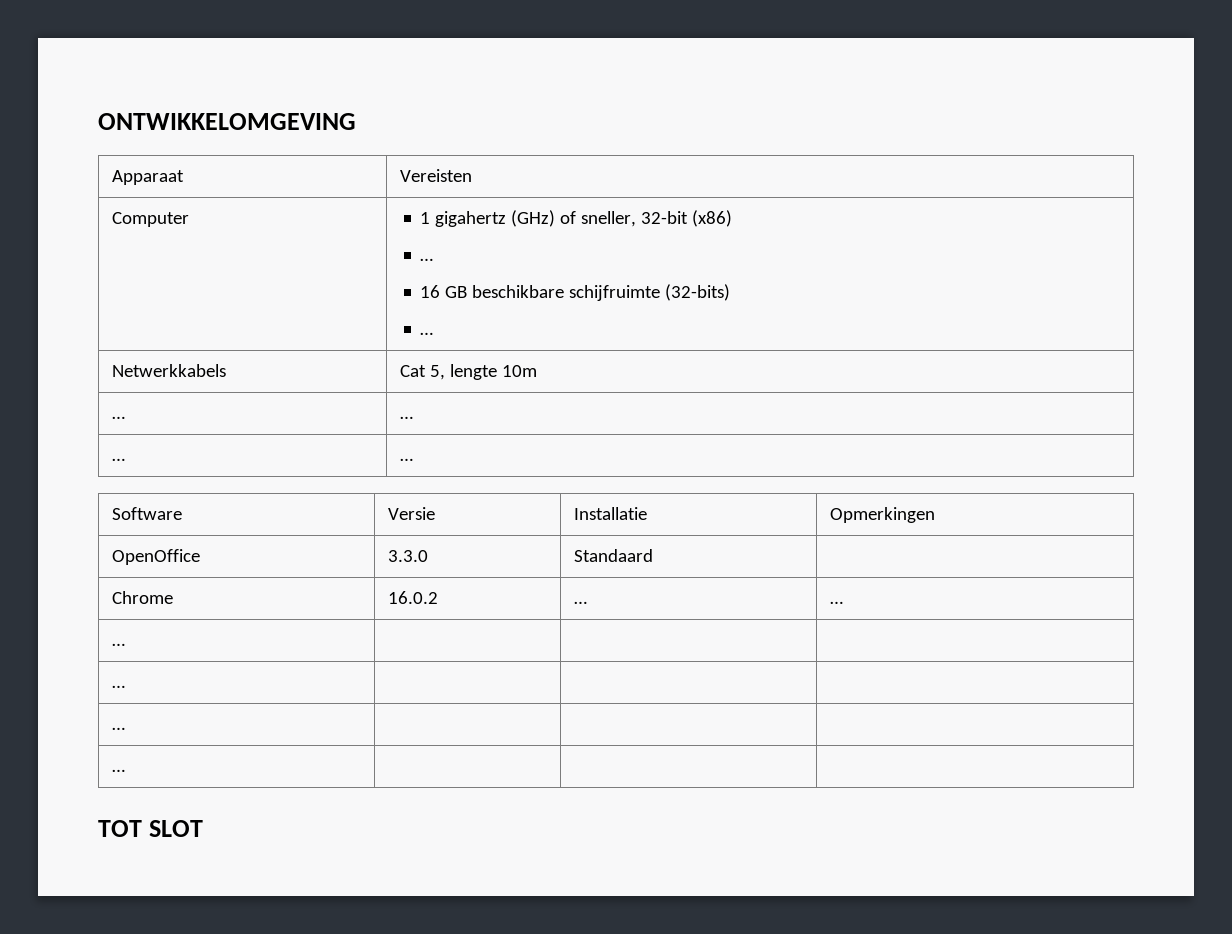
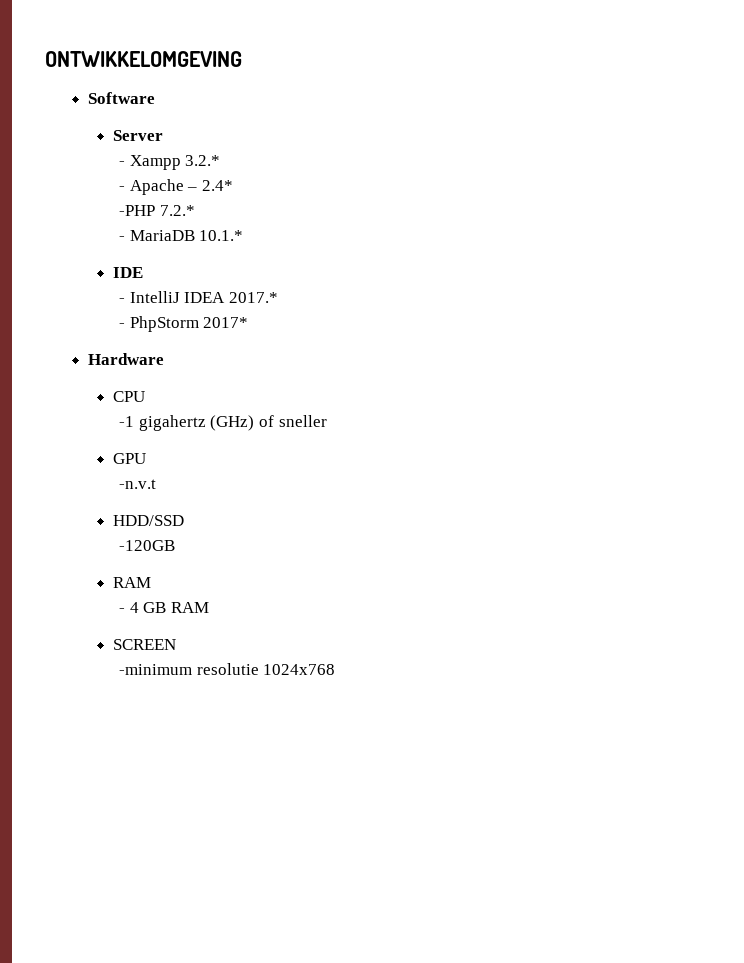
[111,170,184,185] [399,169,472,182] [111,212,189,227] [420,210,733,227] [420,258,434,261] [420,284,731,301] [420,332,434,335] [111,364,226,377] [399,364,537,380] [111,416,125,419] [399,416,413,419] [111,458,125,461] [399,458,413,461] [111,507,182,520] [387,507,435,520] [573,507,647,520] [829,507,935,523] [111,549,200,565] [387,550,428,562] [573,549,653,562] [111,591,173,604] [387,591,438,604] [573,601,587,604] [829,601,843,604] [111,643,125,646] [111,685,125,688] [111,727,125,730] [111,769,125,772] [98,820,204,837] // Apparaat | Vereisten // Computer | 1 gigahertz (GHz) of sneller, 32-bit (x86) // … // 16 GB beschikbare schijfruimte (32-bits) // … // Netwerkkabels | Cat 5, lengte 10m // … | … // … | … // Software | Versie | Installatie | Opmerkingen // OpenOffice | 3.3.0 | Standaard | // Chrome | 16.0.2 | … | … // … | | | // … | | | // … | | | // … | | | // TOT SLOT -> [88,92,156,104] [113,130,164,141] [119,155,221,170] [119,179,233,195] [119,205,195,216] [119,230,244,241] [113,267,144,278] [119,291,278,303] [119,316,249,332] [88,353,165,365] [113,391,146,402] [119,415,327,431] [113,453,147,464] [119,479,157,489] [113,515,185,526] [119,540,176,551] [113,577,152,588] [119,602,209,613] [113,639,177,650] [119,663,336,675] // Software // Server // - Xampp 3.2.* // - Apache – 2.4* // -PHP 7.2.* // - MariaDB 10.1.* // IDE // - IntelliJ IDEA 2017.* // - PhpStorm 2017* // Hardware // CPU // -1 gigahertz (GHz) of sneller // GPU // -n.v.t // HDD/SSD // -120GB // RAM // - 4 GB RAM // SCREEN // -minimum resolutie 1024x768

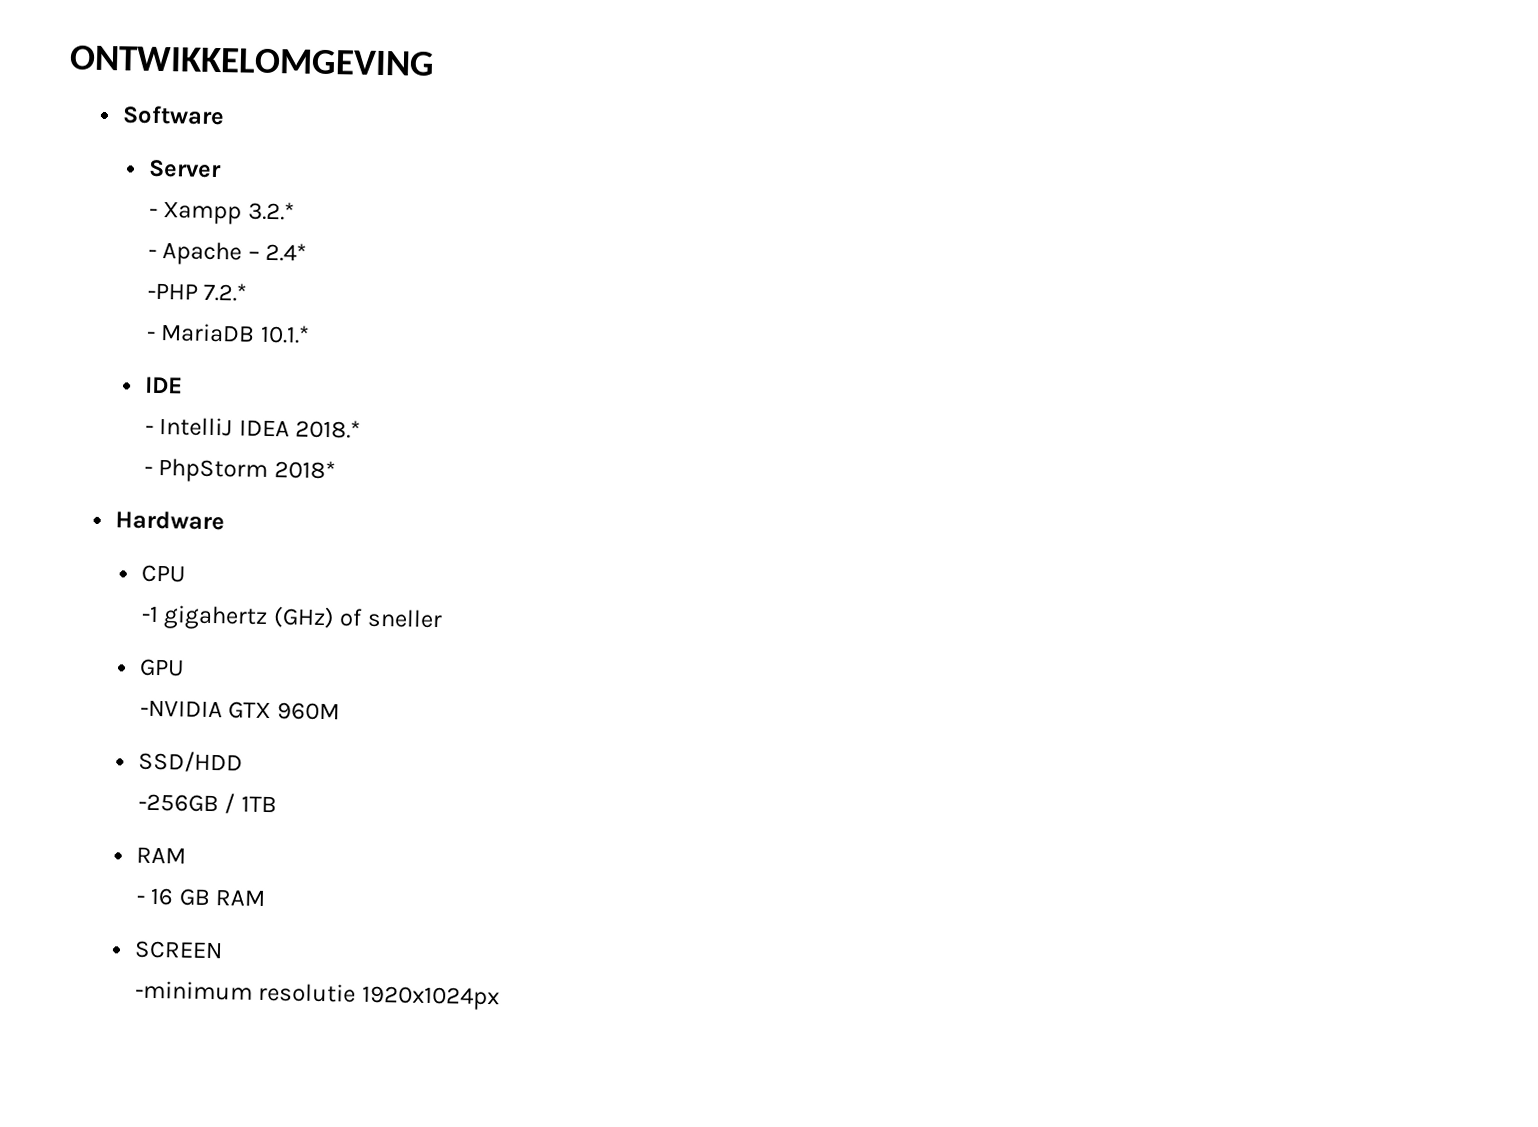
[228,292,278,303] 2017.* -> [295,419,362,439] 2018.*
[203,317,249,328] 2017* -> [273,460,336,480] 2018*
[119,479,157,489] [113,515,185,526] [119,540,176,551] -n.v.t // HDD/SSD // -120GB -> [140,699,340,721] [138,750,244,773] [138,793,277,814] -NVIDIA GTX 960M // SSD/HDD // -256GB / 1TB
[129,602,139,613] 4 -> [150,887,175,906] 16
[263,664,336,675] 1024x768 -> [360,985,500,1011] 1920x1024px

